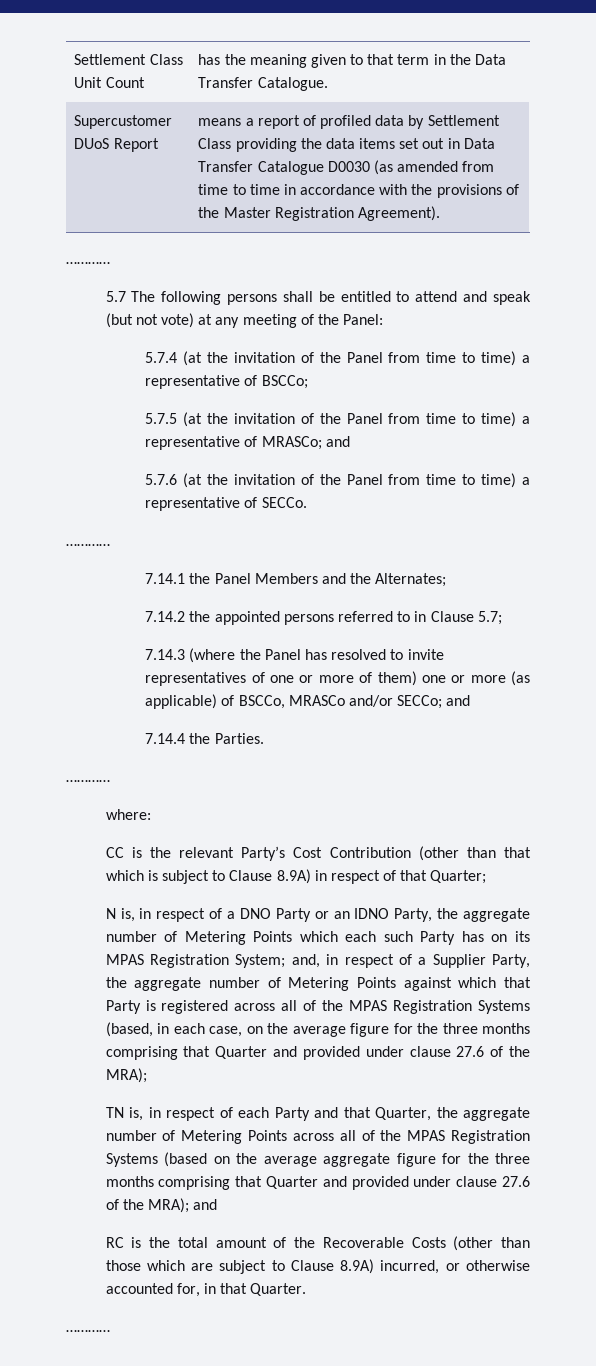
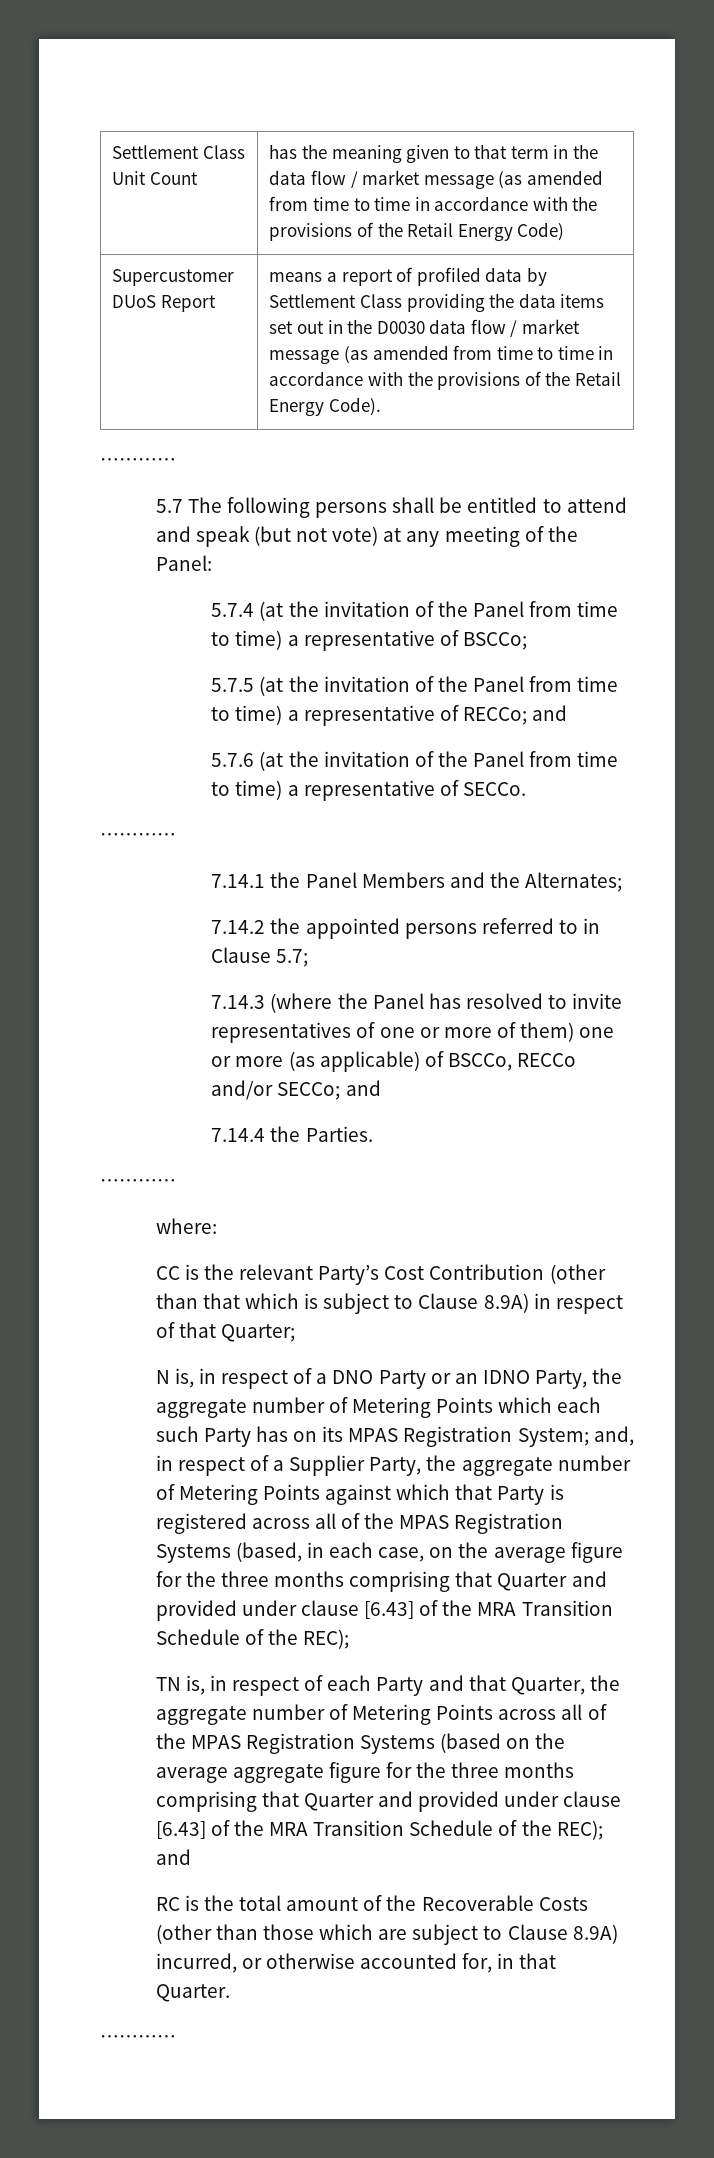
[475,54,507,65] [198,77,328,91] Data Transfer Catalogue. -> [269,170,603,189] [269,196,598,211] [269,222,565,241] data flow / market message (as amended from time to time in accordance with the provisions of the Retail Energy Code)
[463,138,495,149] [198,161,370,175] Data Transfer Catalogue D0030 -> [347,319,581,337] [269,350,340,364] the D0030 data flow / market message
[223,206,440,221] Master Registration Agreement). -> [574,372,621,386] [269,397,381,416] Retail Energy Code).
[261,436,322,450] MRASCo; -> [463,707,528,725] RECCo;
[288,695,345,706] MRASCo -> [517,1053,577,1067] RECCo
[456,1046,530,1057] [105,1068,147,1083] 27.6 of the MRA); -> [364,1600,613,1619] [155,1629,350,1649] [6.43] of the MRA Transition Schedule of the REC);
[501,1176,530,1187] [105,1198,189,1213] 27.6 of the MRA); -> [155,1820,603,1840] [6.43] of the MRA Transition Schedule of the REC);

